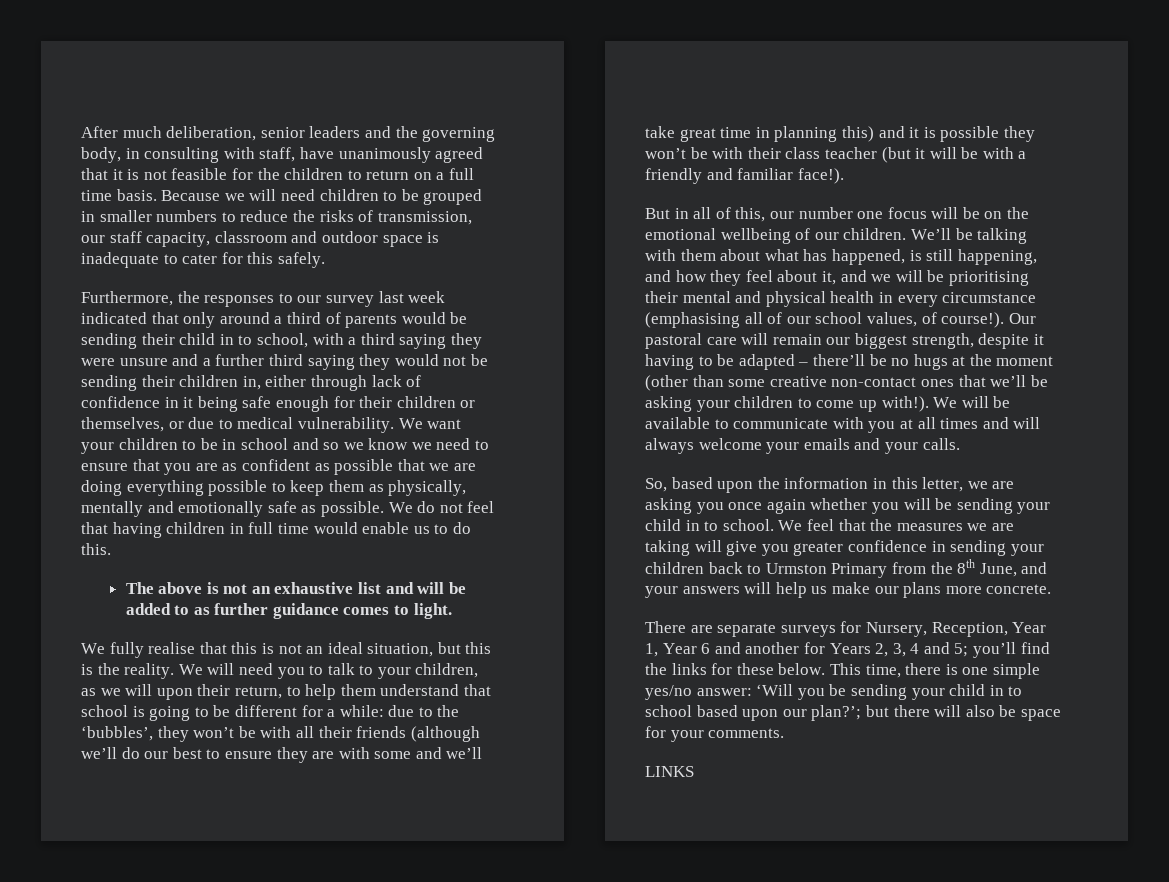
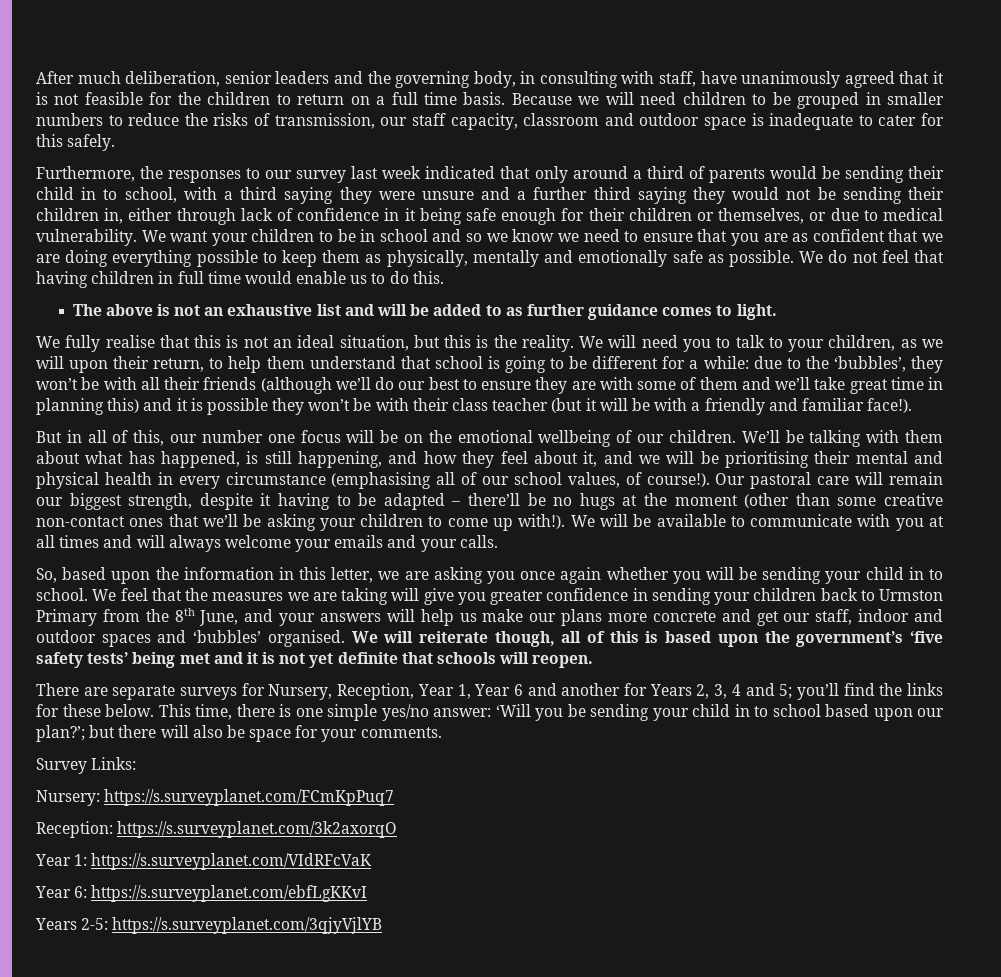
[314,459,394,475] as possible -> (885, 235) none
(412, 755) none -> [680,377,738,390] of them
[986,584,1052,594] concrete. -> [652,609,944,626] [36,630,944,647] [36,652,594,668] concrete and get our staff, indoor and outdoor spaces and ‘bubbles’ organised. We will reiterate though, all of this is based upon the government’s ‘five safety tests’ being met and it is not yet definite that schools will reopen.
[645,766,694,777] LINKS -> [36,757,137,774] [36,789,395,806] [36,821,398,838] [35,853,373,870] [35,885,368,902] [35,917,383,934] Survey Links: // Nursery: https://s.surveyplanet.com/FCmKpPuq7 // Reception: https://s.surveyplanet.com/3k2axorqO // Year 1: https://s.surveyplanet.com/VIdRFcVaK // Year 6: https://s.surveyplanet.com/ebfLgKKvI // Years 2-5: https://s.surveyplanet.com/3qjyVjlYB

